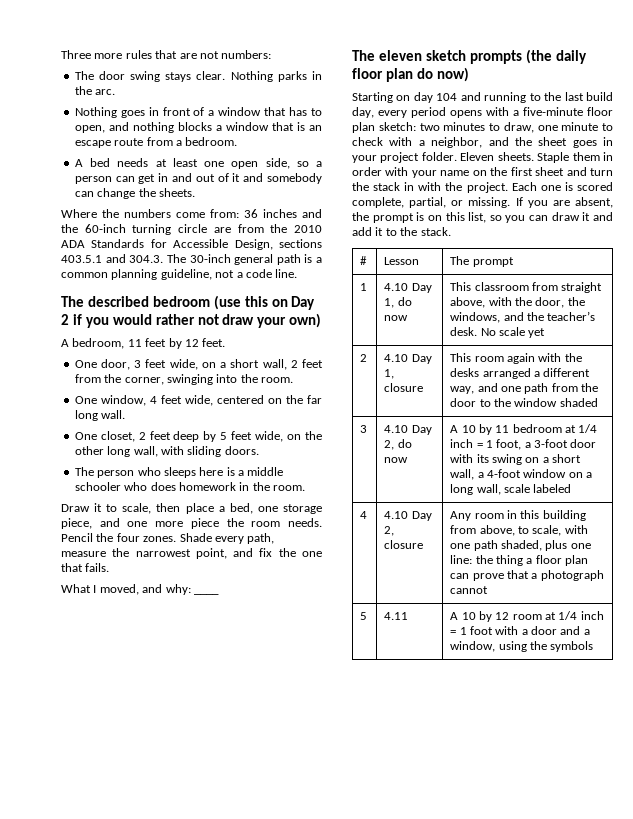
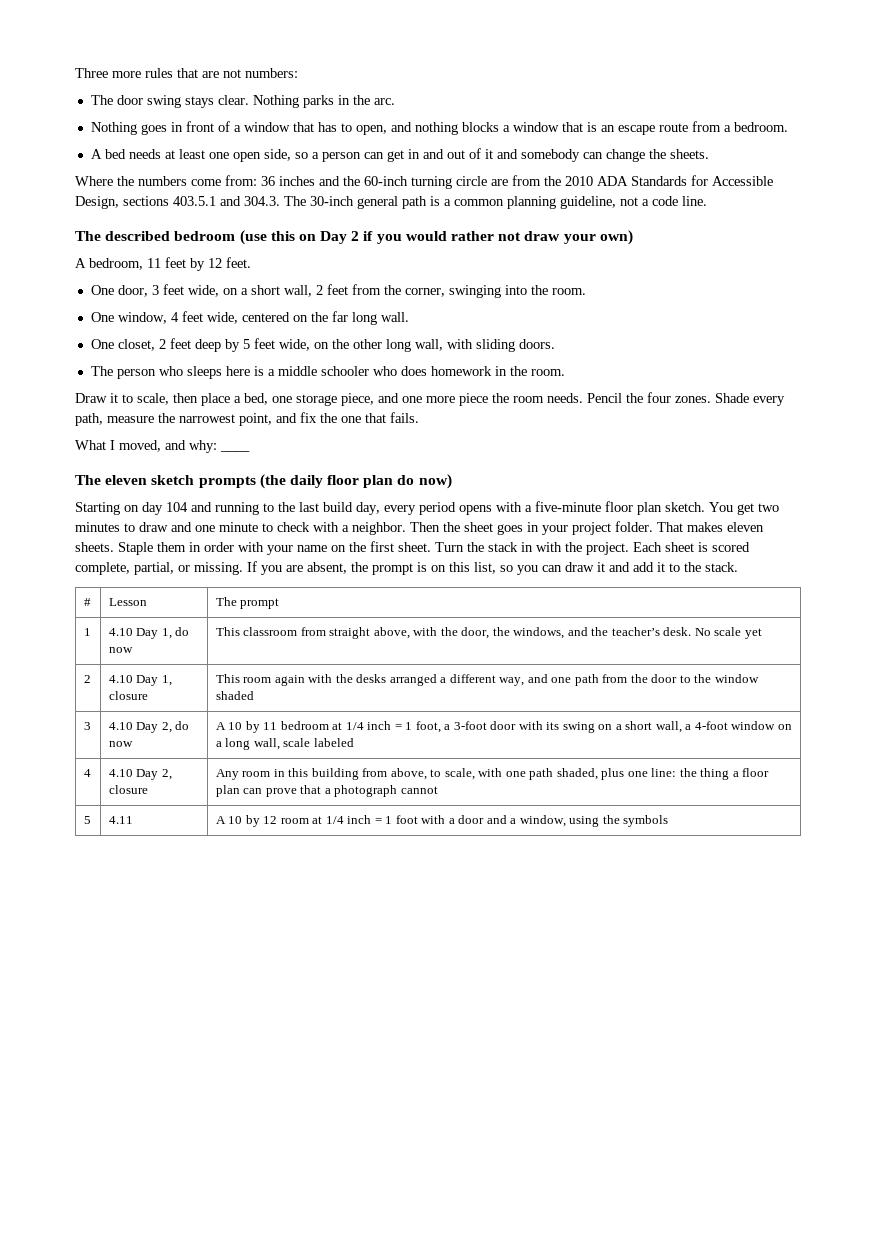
[378,122,416,131] sketch: -> [665,502,754,515] sketch. You get
[503,122,534,133] draw, -> [139,522,192,532] draw and
[431,137,509,148] neighbor, and -> [352,522,440,535] neighbor. Then
[460,152,495,161] Eleven -> [657,522,764,532] That makes eleven
[535,167,613,176] sheet and turn -> [398,542,464,552] sheet. Turn
[540,185,561,191] one -> [665,542,694,552] sheet

